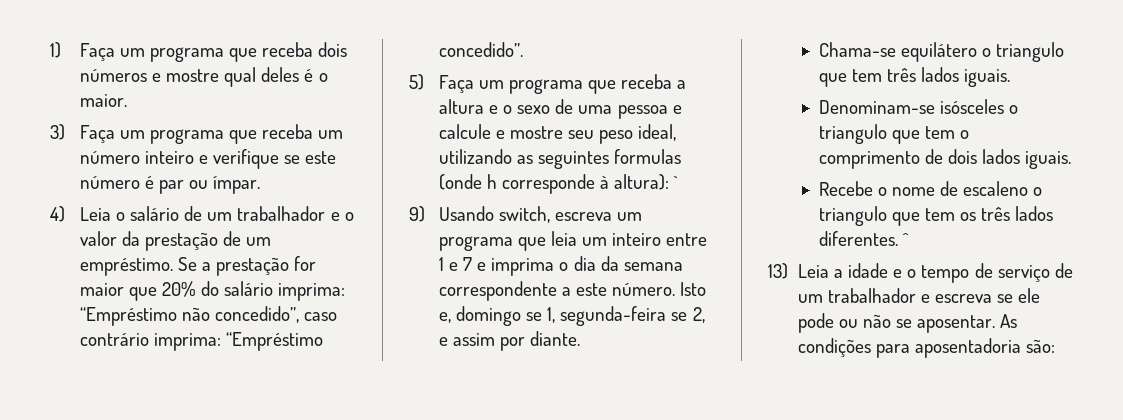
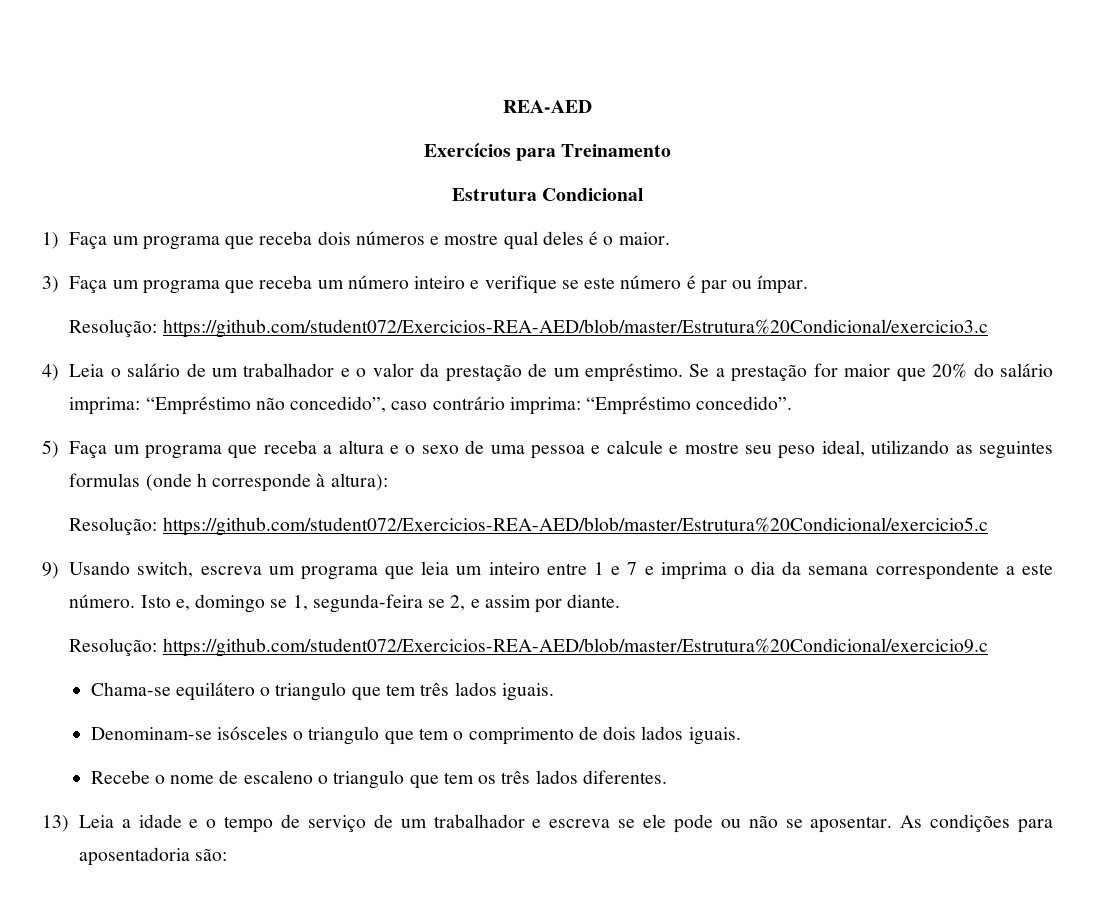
(50, 50) none -> [503,100,592,113] [423,143,672,161] [451,188,644,201] REA-AED // Exercícios para Treinamento // Estrutura Condicional //
(261, 185) none -> [69,319,988,338] // Resolução: https://github.com/student072/Exercicios-REA-AED/blob/master/Estrutura%20Condicional/exercicio3.c
[674,176,679,189] ` -> [69,517,988,536] // Resolução: https://github.com/student072/Exercicios-REA-AED/blob/master/Estrutura%20Condicional/exercicio5.c
(581, 338) none -> [69,638,988,657] // Resolução: https://github.com/student072/Exercicios-REA-AED/blob/master/Estrutura%20Condicional/exercicio9.c
[902,233,909,246] ˆ -> (667, 777) none

